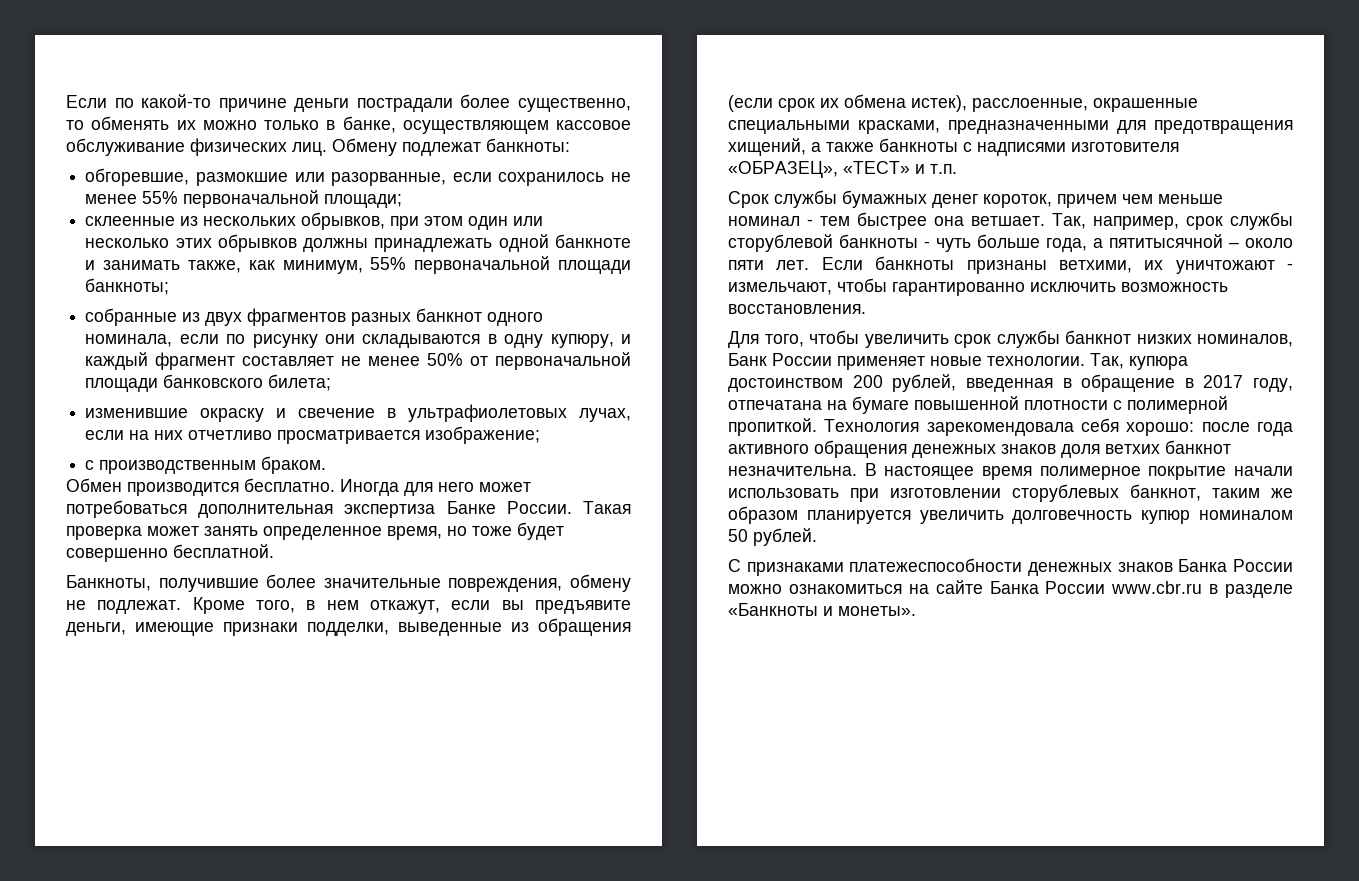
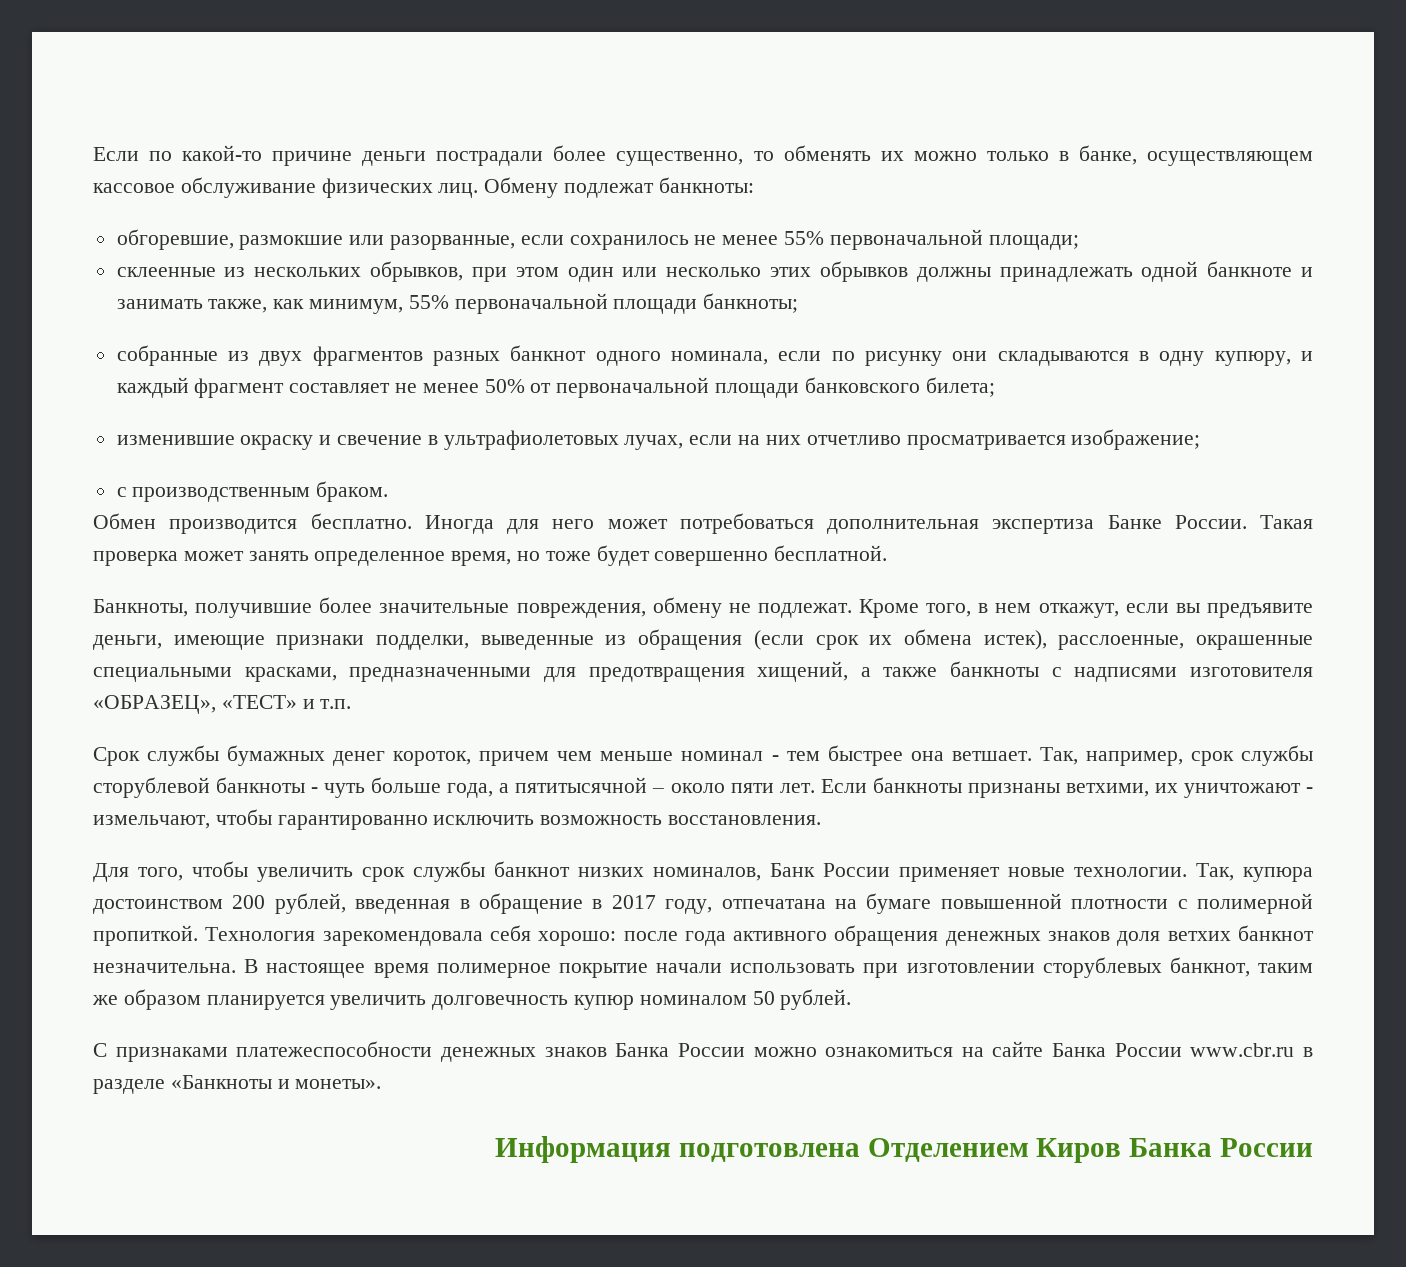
(916, 611) none -> [494,1136,1313,1163] // Информация подготовлена Отделением Киров Банка России

